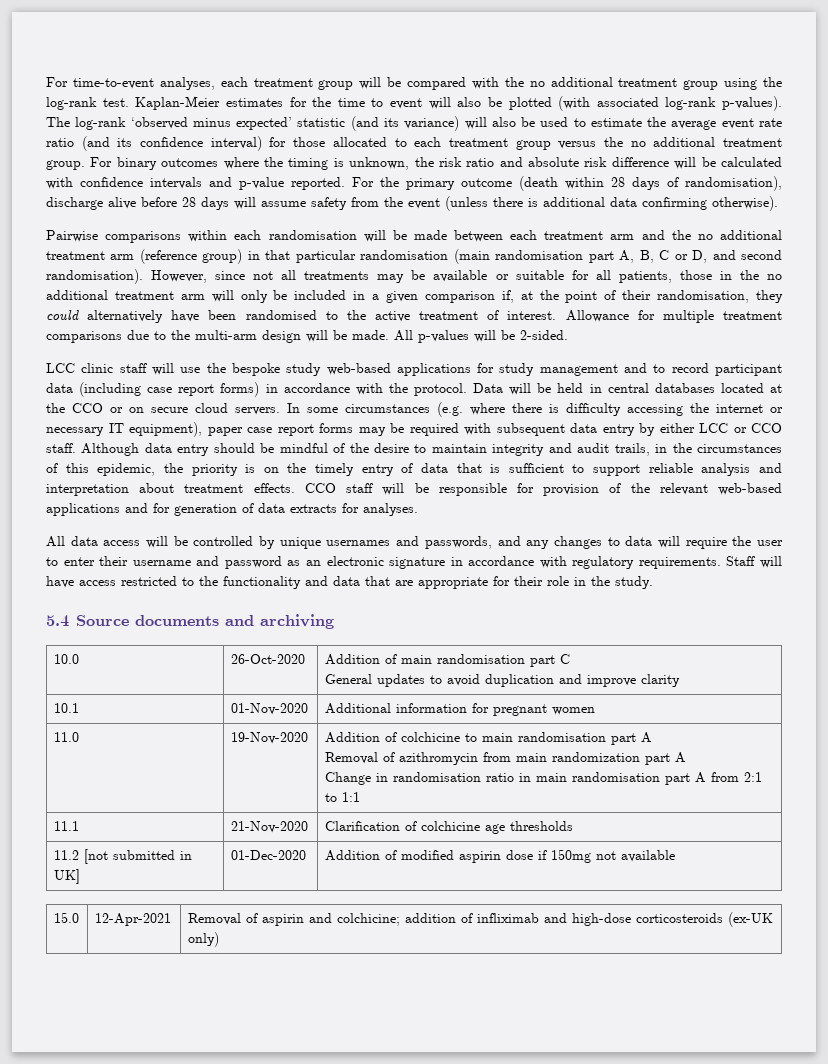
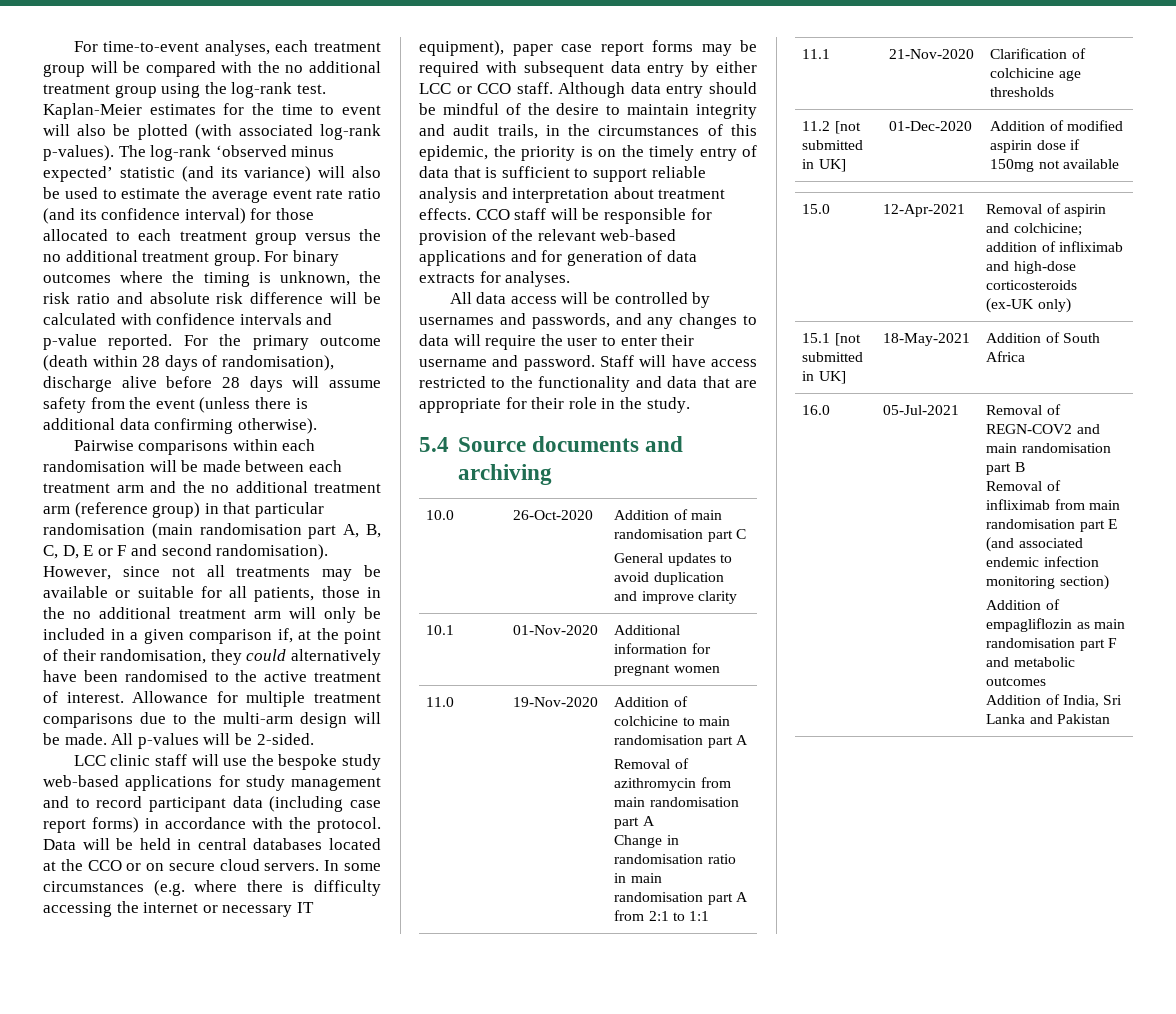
[659,250,708,263] C or D, -> [43,545,127,559] C, D, E or F
[279,537,321,549] unique -> (711, 300) none
[224,556,721,569] password as an electronic signature in accordance with regulatory requirements. -> [523,355,595,371] password.
[551,752,640,762] randomization -> [649,797,739,807] randomisation
(219, 939) none -> [802,333,861,346] [802,352,864,362] [802,371,846,384] [883,333,971,346] [986,332,1100,343] [986,351,1026,362] [802,405,831,415] [883,405,960,415] [986,404,1061,415] [986,424,1100,434] [986,443,1111,453] [986,462,1025,475] [986,480,1061,491] [986,499,1120,510] [986,519,1117,532] [986,537,1083,552] [986,556,1099,567] [986,575,1109,590] [986,599,1060,610] [986,618,1125,632] [986,638,1117,651] [986,657,1075,667] [986,677,1047,686] [986,694,1123,707] [986,714,1110,724] // 15.1 [not submitted in UK] | 18-May-2021 | Addition of South Africa // 16.0 | 05-Jul-2021 | Removal of REGN-COV2 and main randomisation part B // Removal of infliximab from main randomisation part E (and associated endemic infection monitoring section) // Addition of empagliflozin as main randomisation part F and metabolic outcomes // Addition of India, Sri Lanka and Pakistan

